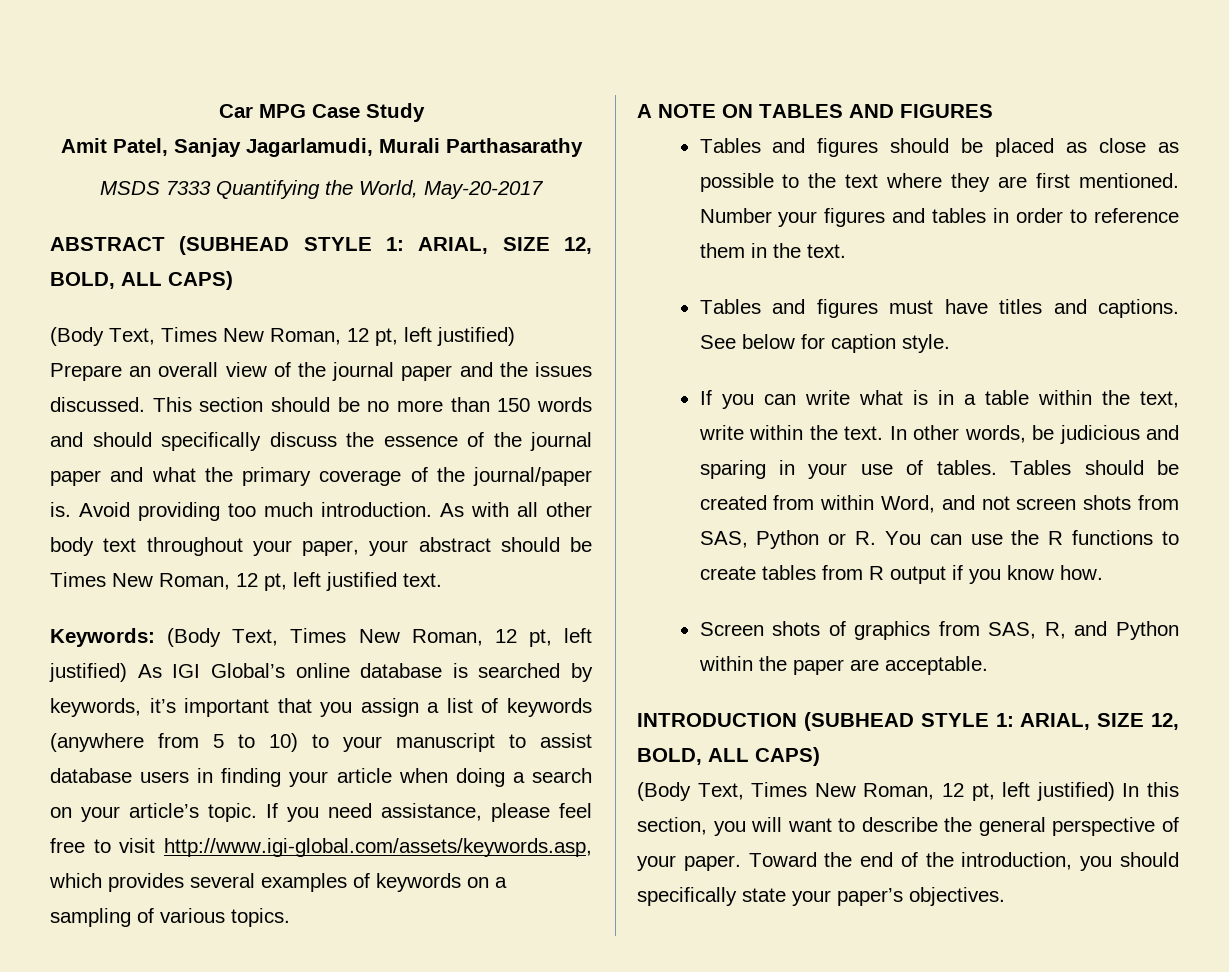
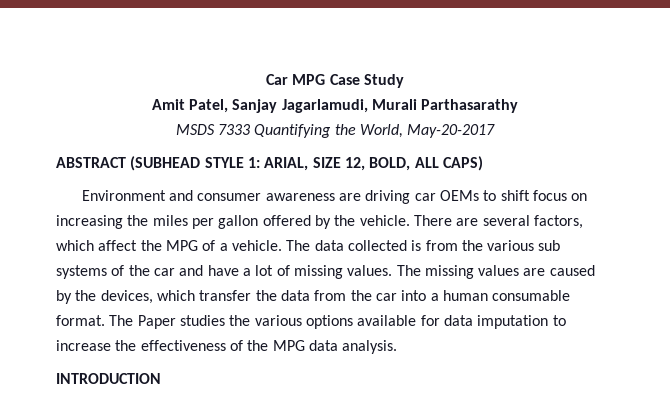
[50,327,515,346] [50,362,592,381] [50,397,593,412] [50,432,592,451] [50,467,592,486] [50,502,592,521] [50,537,592,556] [50,572,442,591] [50,628,592,647] [49,663,593,682] [50,698,592,717] [50,733,592,752] [50,768,592,787] [50,803,592,822] [50,838,592,857] [49,873,507,892] [50,908,290,927] [637,104,993,118] [699,138,1179,157] [699,173,1179,192] [699,208,1179,227] [699,243,846,258] [699,299,1179,318] [699,334,950,353] [699,390,1179,409] [698,425,1179,444] [699,460,1179,479] [699,495,1179,513] [699,530,1179,549] [699,565,1103,584] [699,621,1179,640] [698,656,988,675] [637,712,1179,731] [637,747,820,766] [637,782,1179,801] [637,817,1179,836] [637,852,1179,871] [637,887,1005,906] (Body Text, Times New Roman, 12 pt, left justified) Prepare an overall view of the journal paper and the issues discussed. This section should be no more than 150 words and should specifically discuss the essence of the journal paper and what the primary coverage of the journal/paper is. Avoid providing too much introduction. As with all other body text throughout your paper, your abstract should be Times New Roman, 12 pt, left justified text. // Keywords: (Body Text, Times New Roman, 12 pt, left justified) As IGI Global’s online database is searched by keywords, it’s important that you assign a list of keywords (anywhere from 5 to 10) to your manuscript to assist database users in finding your article when doing a search on your article’s topic. If you need assistance, please feel free to visit http://www.igi-global.com/assets/keywords.asp, which provides several examples of keywords on a sampling of various topics. // A NOTE ON TABLES AND FIGURES // Tables and figures should be placed as close as possible to the text where they are first mentioned. Number your figures and tables in order to reference them in the text. // Tables and figures must have titles and captions. See below for caption style. // If you can write what is in a table within the text, write within the text. In other words, be judicious and sparing in your use of tables. Tables should be created from within Word, and not screen shots from SAS, Python or R. You can use the R functions to create tables from R output if you know how. // Screen shots of graphics from SAS, R, and Python within the paper are acceptable. // INTRODUCTION (SUBHEAD STYLE 1: ARIAL, SIZE 12, BOLD, ALL CAPS) // (Body Text, Times New Roman, 12 pt, left justified) In this section, you will want to describe the general perspective of your paper. Toward the end of the introduction, you should specifically state your paper’s objectives. -> [81,190,588,204] [56,215,583,229] [56,240,561,251] [56,265,595,279] [56,290,571,304] [56,315,566,329] [56,340,398,354] [56,373,161,384] Environment and consumer awareness are driving car OEMs to shift focus on increasing the miles per gallon offered by the vehicle. There are several factors, which affect the MPG of a vehicle. The data collected is from the various sub systems of the car and have a lot of missing values. The missing values are caused by the devices, which transfer the data from the car into a human consumable format. The Paper studies the various options available for data imputation to increase the effectiveness of the MPG data analysis. // INTRODUCTION

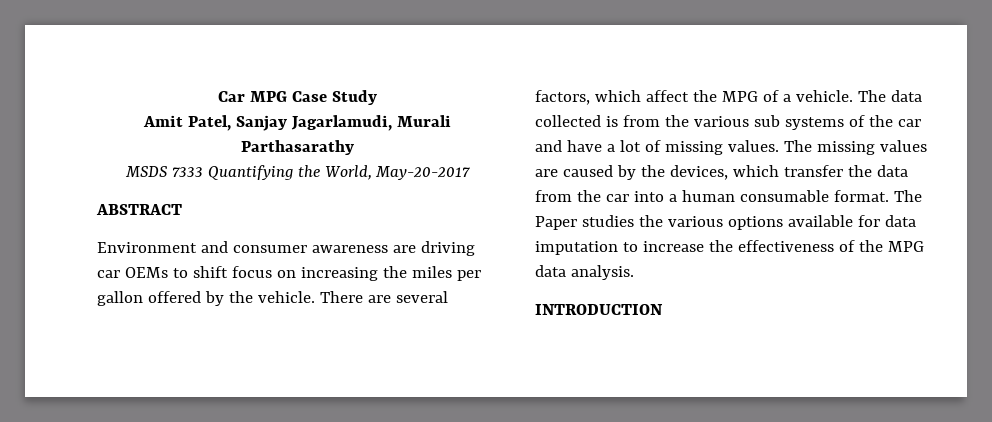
[130,156,483,171] (SUBHEAD STYLE 1: ARIAL, SIZE 12, BOLD, ALL CAPS) -> (182, 209) none

